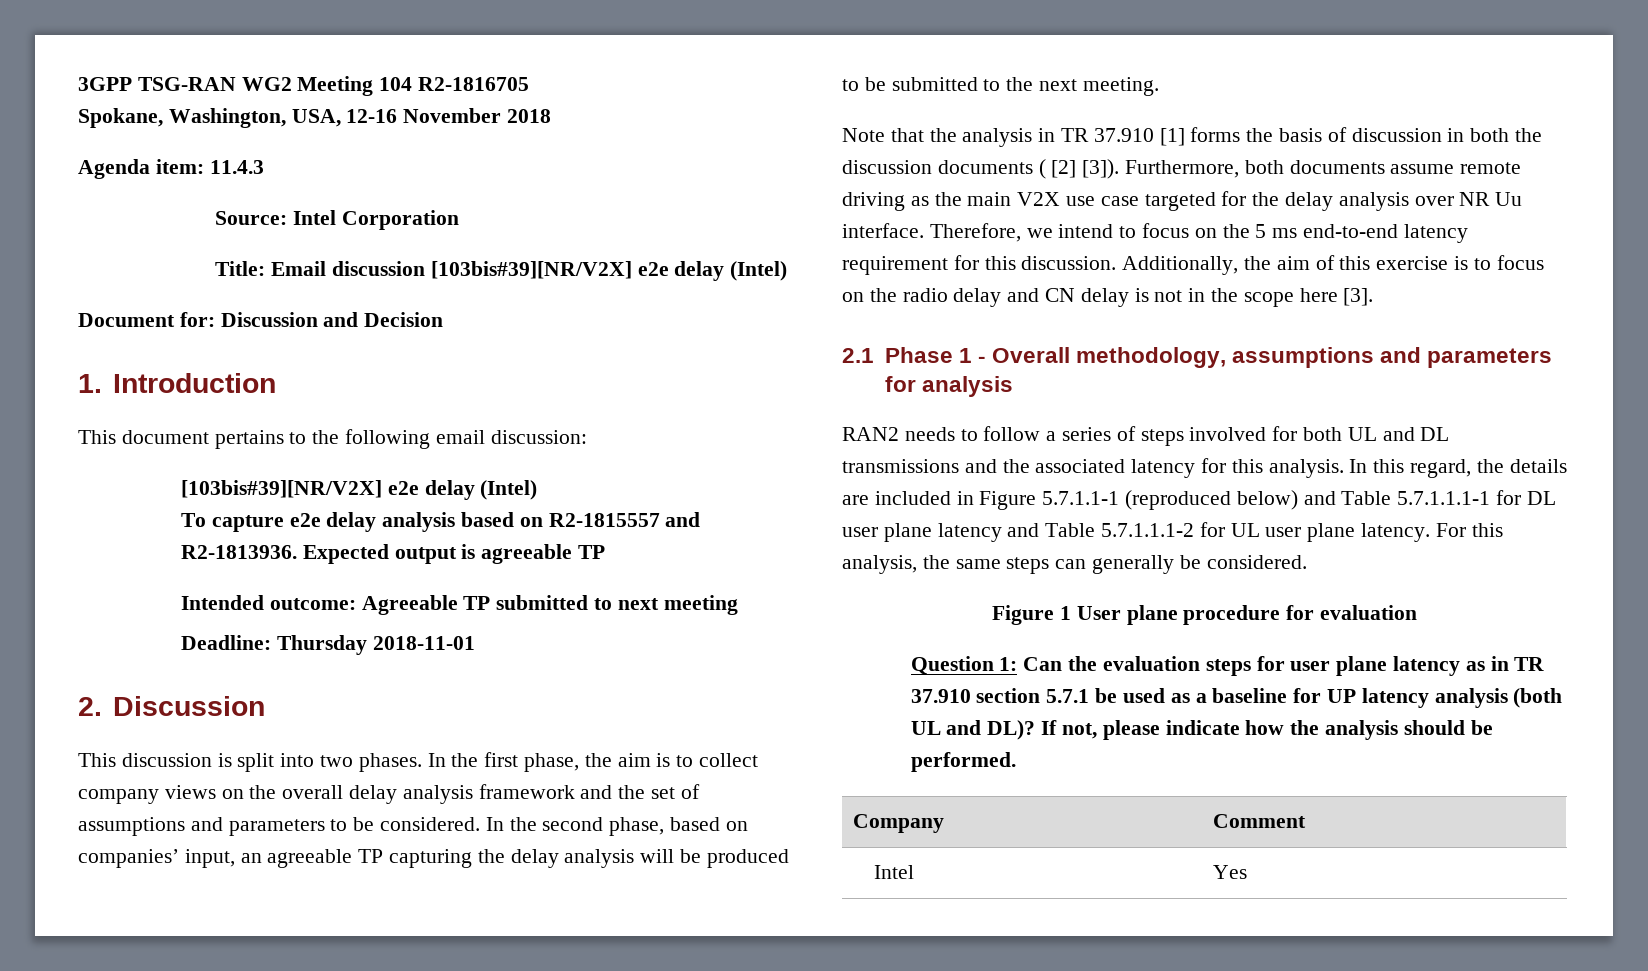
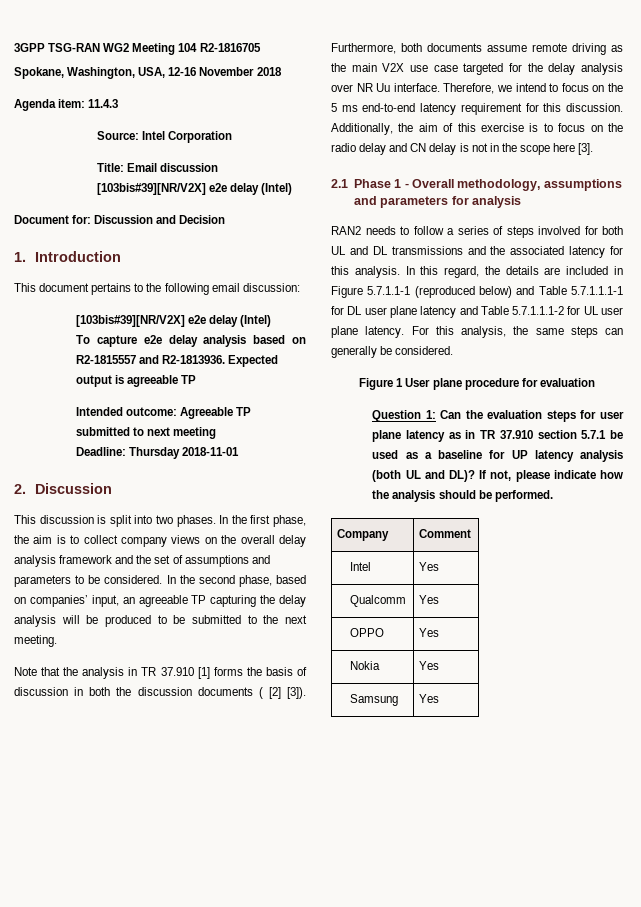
(1248, 872) none -> [349,595,406,607] [419,595,440,604] [349,628,384,637] [419,628,440,637] [349,661,380,670] [419,661,440,670] [349,694,398,706] [419,694,440,703] // Qualcomm | Yes // OPPO | Yes // Nokia | Yes // Samsung | Yes

